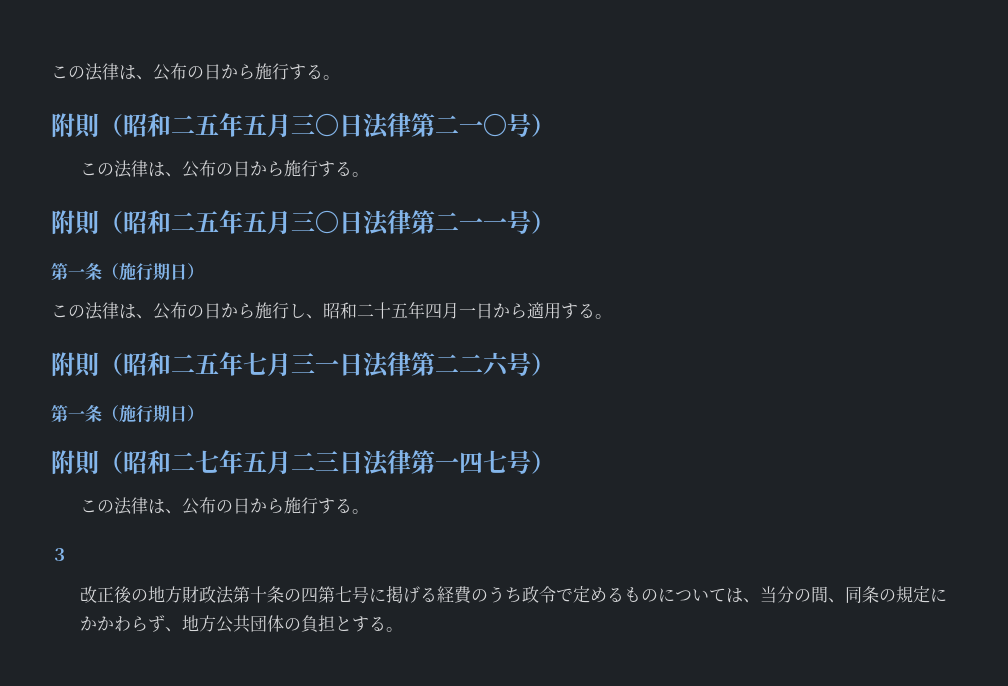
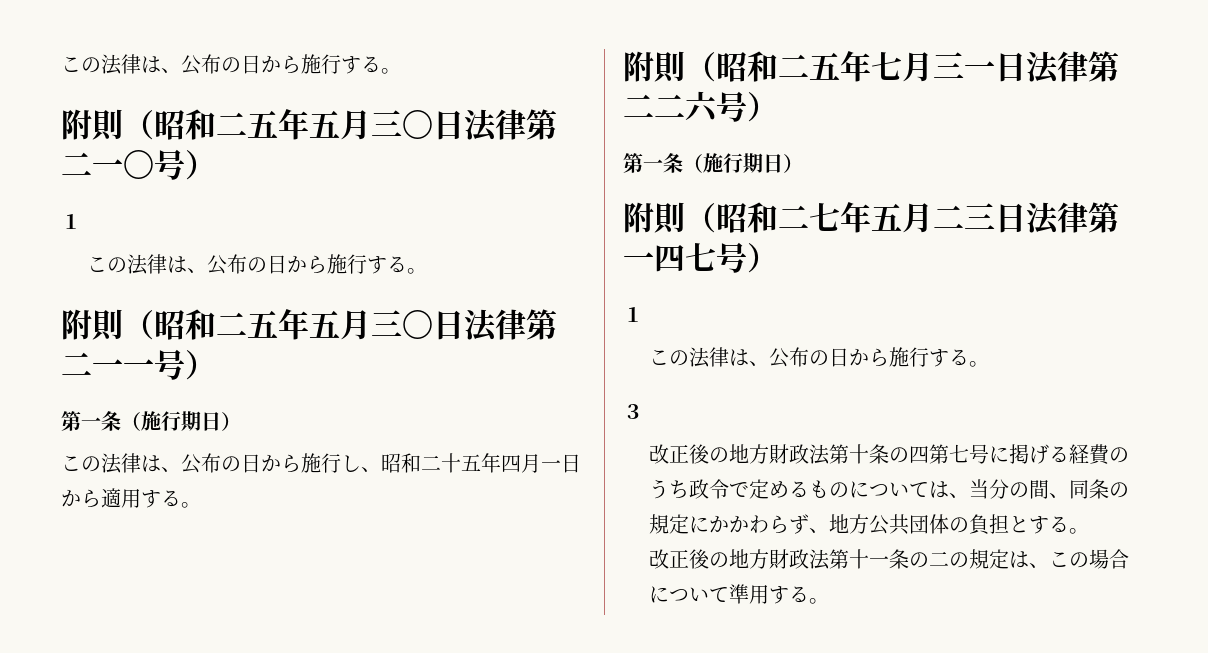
(555, 125) none -> [61,214,81,229] // １
(555, 462) none -> [623,307,643,322] // １
(403, 629) none -> [649,549,1130,570] [649,584,830,604] // 改正後の地方財政法第十一条の二の規定は、この場合について準用する。

